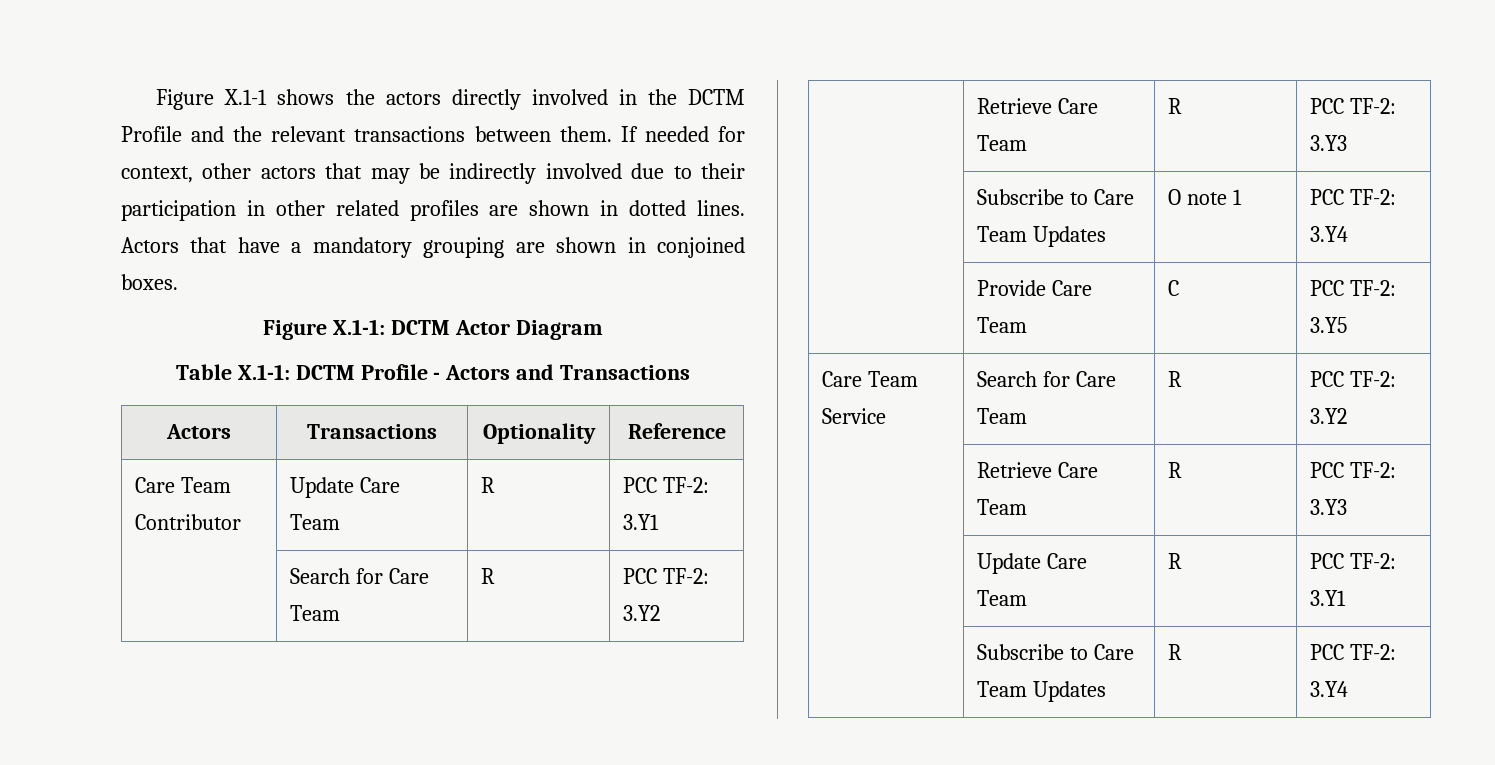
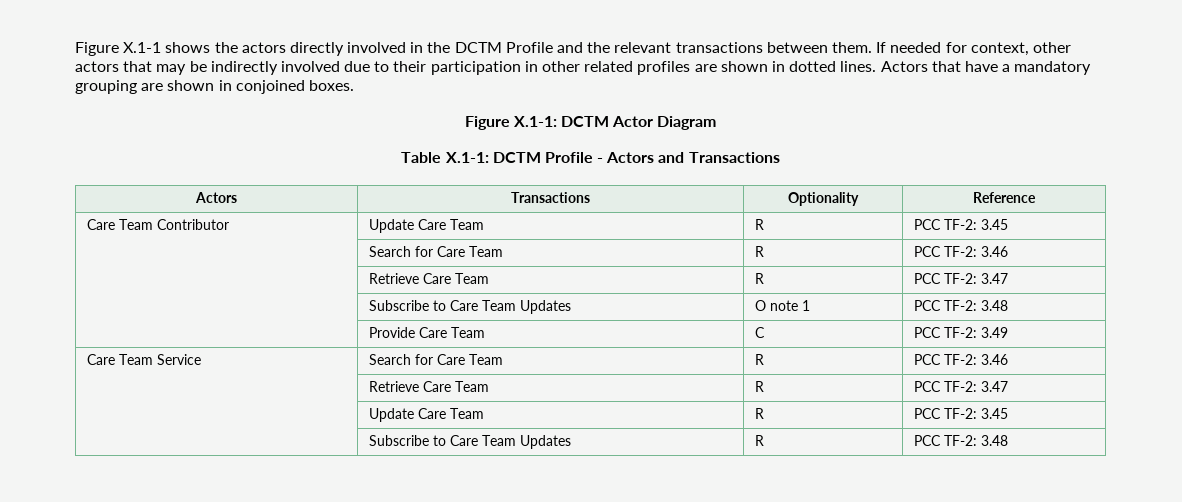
[623,514,660,530] [290,568,430,584] [290,605,341,621] [481,568,496,584] [623,568,710,584] [623,605,661,621] [977,98,1099,114] [977,135,1028,151] [1168,98,1183,114] [1310,98,1397,114] [1310,135,1348,151] 3.Y1 // | Search for Care Team | R | PCC TF-2: 3.Y2 // | Retrieve Care Team | R | PCC TF-2: 3.Y3 -> [980,219,1008,230] [368,246,503,257] [754,246,764,257] [913,246,1008,257] [368,273,489,284] [754,273,764,284] [913,273,1008,284] 3.45 // | Search for Care Team | R | PCC TF-2: 3.46 // | Retrieve Care Team | R | PCC TF-2: 3.47
[1310,226,1349,242] 3.Y4 -> [980,300,1008,311] 3.48
[1310,317,1348,333] 3.Y5 -> [980,327,1008,338] 3.49
[1310,408,1348,424] [977,462,1099,478] [977,499,1028,515] [1168,462,1183,478] [1310,462,1397,478] [1310,499,1348,515] [977,553,1088,574] [977,590,1028,606] [1168,553,1183,569] [1310,553,1397,569] [1310,590,1347,606] 3.Y2 // | Retrieve Care Team | R | PCC TF-2: 3.Y3 // | Update Care Team | R | PCC TF-2: 3.Y1 -> [980,354,1008,365] [368,381,489,392] [754,381,764,392] [913,381,1008,392] [368,408,484,422] [754,408,764,419] [913,408,1008,419] 3.46 // | Retrieve Care Team | R | PCC TF-2: 3.47 // | Update Care Team | R | PCC TF-2: 3.45
[1310,681,1349,697] 3.Y4 -> [980,435,1008,446] 3.48

